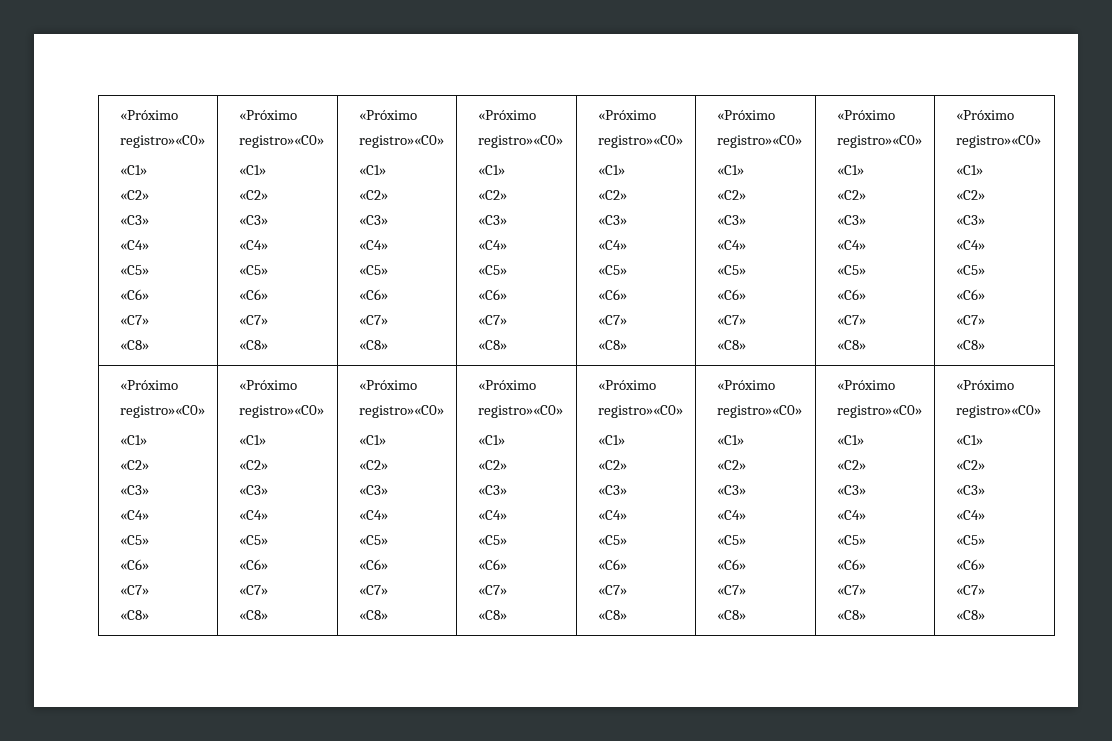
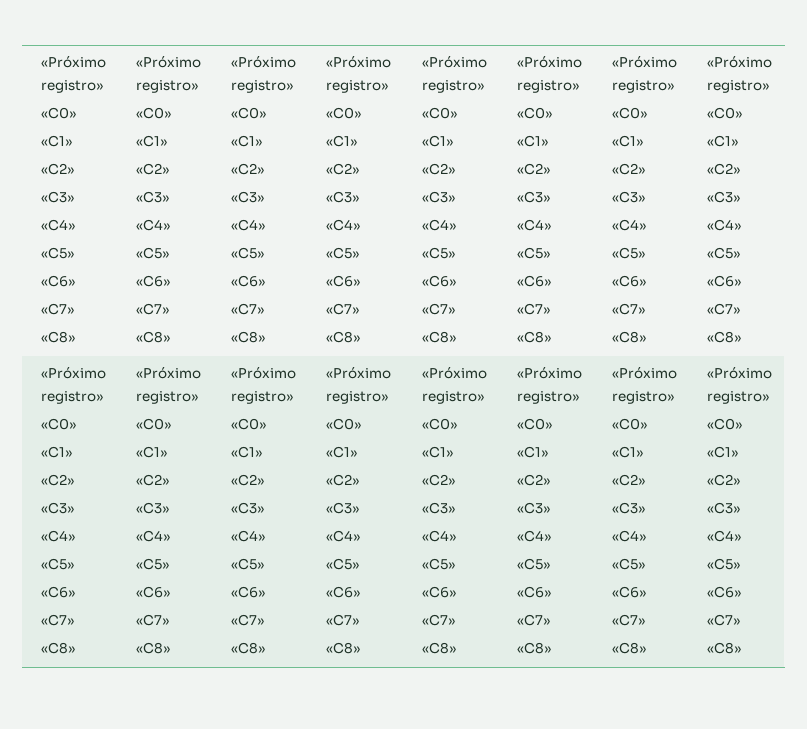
[120,110,179,120] [120,135,206,148] [120,165,148,175] [120,190,150,200] [120,215,150,225] [120,240,150,250] [120,265,150,275] [120,289,150,300] [120,315,150,325] [120,340,150,350] [239,110,298,120] [239,135,325,148] [239,165,267,175] [239,190,269,200] [239,215,269,225] [239,240,269,250] [239,265,269,275] [239,289,269,300] [239,315,269,325] [239,340,269,350] [359,110,418,120] [359,135,445,148] [359,165,387,175] [359,190,389,200] [359,215,389,225] [359,240,389,250] [359,265,389,275] [359,289,389,300] [359,315,389,325] [359,340,389,350] [478,110,537,120] [478,135,564,148] [478,165,506,175] [478,190,508,200] [478,215,508,225] [478,240,508,250] [478,265,508,275] [478,289,508,300] [478,315,508,325] [478,340,508,350] [598,110,657,120] [598,135,684,148] [598,165,626,175] [598,190,628,200] [598,215,628,225] [598,240,628,250] [598,265,628,275] [598,289,628,300] [598,315,628,325] [598,340,628,350] [717,110,776,120] [717,135,803,148] [717,165,745,175] [717,190,747,200] [717,215,747,225] [717,240,747,250] [717,265,747,275] [717,289,747,300] [717,315,747,325] [717,340,747,350] [837,110,896,120] [837,135,923,148] [837,165,865,175] [837,190,867,200] [837,215,867,225] [837,240,867,250] [837,265,867,275] [837,289,867,300] [837,315,867,325] [837,340,867,350] [956,110,1015,120] [956,135,1042,148] «Próximo registro»«C0» // «C1» // «C2» // «C3» // «C4» // «C5» // «C6» // «C7» // «C8» | «Próximo registro»«C0» // «C1» // «C2» // «C3» // «C4» // «C5» // «C6» // «C7» // «C8» | «Próximo registro»«C0» // «C1» // «C2» // «C3» // «C4» // «C5» // «C6» // «C7» // «C8» | «Próximo registro»«C0» // «C1» // «C2» // «C3» // «C4» // «C5» // «C6» // «C7» // «C8» | «Próximo registro»«C0» // «C1» // «C2» // «C3» // «C4» // «C5» // «C6» // «C7» // «C8» | «Próximo registro»«C0» // «C1» // «C2» // «C3» // «C4» // «C5» // «C6» // «C7» // «C8» | «Próximo registro»«C0» // «C1» // «C2» // «C3» // «C4» // «C5» // «C6» // «C7» // «C8» | «Próximo registro»«C0» -> [40,56,106,68] [40,80,103,93] [40,107,76,119] [40,135,72,147] [40,163,74,175] [40,191,74,203] [40,219,75,231] [40,247,74,259] [40,275,75,287] [40,303,74,315] [40,331,75,343] [135,56,201,68] [135,80,198,93] [135,107,171,119] [135,135,167,147] [135,163,169,175] [135,191,169,203] [135,219,170,231] [135,247,169,259] [135,275,170,287] [135,303,169,315] [135,331,170,343] [230,56,296,68] [230,80,293,93] [230,107,266,119] [230,135,262,147] [230,163,264,175] [230,191,264,203] [230,219,265,231] [230,247,264,259] [230,275,265,287] [230,303,264,315] [230,331,265,343] [325,56,391,68] [325,80,388,93] [325,107,361,119] [325,135,357,147] [325,163,359,175] [325,191,359,203] [325,219,360,231] [325,247,359,259] [325,275,360,287] [325,303,359,315] [325,331,360,343] [421,56,487,68] [421,80,484,93] [421,107,457,119] [421,135,453,147] [421,163,455,175] [421,191,455,203] [421,219,456,231] [421,247,455,259] [421,275,456,287] [421,303,455,315] [421,331,456,343] [516,56,582,68] [516,80,579,93] [516,107,552,119] [516,135,548,147] [516,163,550,175] [516,191,550,203] [516,219,551,231] [516,247,550,259] [516,275,551,287] [516,303,550,315] [516,331,551,343] [611,56,677,68] [611,80,674,93] [611,107,647,119] [611,135,643,147] [611,163,645,175] [611,191,645,203] [611,219,646,231] [611,247,645,259] [611,275,646,287] [611,303,645,315] [611,331,646,343] [706,56,772,68] [706,80,769,93] [706,107,742,119] «Próximo registro» // «C0» // «C1» // «C2» // «C3» // «C4» // «C5» // «C6» // «C7» // «C8» | «Próximo registro» // «C0» // «C1» // «C2» // «C3» // «C4» // «C5» // «C6» // «C7» // «C8» | «Próximo registro» // «C0» // «C1» // «C2» // «C3» // «C4» // «C5» // «C6» // «C7» // «C8» | «Próximo registro» // «C0» // «C1» // «C2» // «C3» // «C4» // «C5» // «C6» // «C7» // «C8» | «Próximo registro» // «C0» // «C1» // «C2» // «C3» // «C4» // «C5» // «C6» // «C7» // «C8» | «Próximo registro» // «C0» // «C1» // «C2» // «C3» // «C4» // «C5» // «C6» // «C7» // «C8» | «Próximo registro» // «C0» // «C1» // «C2» // «C3» // «C4» // «C5» // «C6» // «C7» // «C8» | «Próximo registro» // «C0»
[120,405,206,418] [120,435,148,445] [120,460,150,470] [120,485,150,495] [120,510,150,520] [120,535,150,545] [120,559,150,570] [120,585,150,595] [120,610,150,620] [239,380,298,390] [239,405,325,418] [239,435,267,445] [239,460,269,470] [239,485,269,495] [239,510,269,520] [239,535,269,545] [239,559,269,570] [239,585,269,595] [239,610,269,620] [359,380,418,390] [359,405,445,418] [359,435,387,445] [359,460,389,470] [359,485,389,495] [359,510,389,520] [359,535,389,545] [359,559,389,570] [359,585,389,595] [359,610,389,620] [478,380,537,390] [478,405,564,418] [478,435,506,445] [478,460,508,470] [478,485,508,495] [478,510,508,520] [478,535,508,545] [478,559,508,570] [478,585,508,595] [478,610,508,620] [598,380,657,390] [598,405,684,418] [598,435,626,445] [598,460,628,470] [598,485,628,495] [598,510,628,520] [598,535,628,545] [598,559,628,570] [598,585,628,595] [598,610,628,620] [717,380,776,390] [717,405,803,418] [717,435,745,445] [717,460,747,470] [717,485,747,495] [717,510,747,520] [717,535,747,545] [717,559,747,570] [717,585,747,595] [717,610,747,620] [837,380,896,390] [837,405,923,418] [837,435,865,445] [837,460,867,470] [837,485,867,495] [837,510,867,520] [837,535,867,545] [837,559,867,570] [837,585,867,595] [837,610,867,620] [956,380,1015,390] [956,405,1042,418] registro»«C0» // «C1» // «C2» // «C3» // «C4» // «C5» // «C6» // «C7» // «C8» | «Próximo registro»«C0» // «C1» // «C2» // «C3» // «C4» // «C5» // «C6» // «C7» // «C8» | «Próximo registro»«C0» // «C1» // «C2» // «C3» // «C4» // «C5» // «C6» // «C7» // «C8» | «Próximo registro»«C0» // «C1» // «C2» // «C3» // «C4» // «C5» // «C6» // «C7» // «C8» | «Próximo registro»«C0» // «C1» // «C2» // «C3» // «C4» // «C5» // «C6» // «C7» // «C8» | «Próximo registro»«C0» // «C1» // «C2» // «C3» // «C4» // «C5» // «C6» // «C7» // «C8» | «Próximo registro»«C0» // «C1» // «C2» // «C3» // «C4» // «C5» // «C6» // «C7» // «C8» | «Próximo registro»«C0» -> [40,391,103,404] [40,418,76,430] [40,446,72,458] [40,474,74,486] [40,502,74,514] [40,530,75,542] [40,558,74,570] [40,586,75,598] [40,614,74,626] [40,642,75,654] [135,367,201,379] [135,391,198,404] [135,418,171,430] [135,446,167,458] [135,474,169,486] [135,502,169,514] [135,530,170,542] [135,558,169,570] [135,586,170,598] [135,614,169,626] [135,642,170,654] [230,367,296,379] [230,391,293,404] [230,418,266,430] [230,446,262,458] [230,474,264,486] [230,502,264,514] [230,530,265,542] [230,558,264,570] [230,586,265,598] [230,614,264,626] [230,642,265,654] [325,367,391,379] [325,391,388,404] [325,418,361,430] [325,446,357,458] [325,474,359,486] [325,502,359,514] [325,530,360,542] [325,558,359,570] [325,586,360,598] [325,614,359,626] [325,642,360,654] [421,367,487,379] [421,391,484,404] [421,418,457,430] [421,446,453,458] [421,474,455,486] [421,502,455,514] [421,530,456,542] [421,558,455,570] [421,586,456,598] [421,614,455,626] [421,642,456,654] [516,367,582,379] [516,391,579,404] [516,418,552,430] [516,446,548,458] [516,474,550,486] [516,502,550,514] [516,530,551,542] [516,558,550,570] [516,586,551,598] [516,614,550,626] [516,642,551,654] [611,367,677,379] [611,391,674,404] [611,418,647,430] [611,446,643,458] [611,474,645,486] [611,502,645,514] [611,530,646,542] [611,558,645,570] [611,586,646,598] [611,614,645,626] [611,642,646,654] [706,367,772,379] [706,391,769,404] [706,418,742,430] registro» // «C0» // «C1» // «C2» // «C3» // «C4» // «C5» // «C6» // «C7» // «C8» | «Próximo registro» // «C0» // «C1» // «C2» // «C3» // «C4» // «C5» // «C6» // «C7» // «C8» | «Próximo registro» // «C0» // «C1» // «C2» // «C3» // «C4» // «C5» // «C6» // «C7» // «C8» | «Próximo registro» // «C0» // «C1» // «C2» // «C3» // «C4» // «C5» // «C6» // «C7» // «C8» | «Próximo registro» // «C0» // «C1» // «C2» // «C3» // «C4» // «C5» // «C6» // «C7» // «C8» | «Próximo registro» // «C0» // «C1» // «C2» // «C3» // «C4» // «C5» // «C6» // «C7» // «C8» | «Próximo registro» // «C0» // «C1» // «C2» // «C3» // «C4» // «C5» // «C6» // «C7» // «C8» | «Próximo registro» // «C0»

